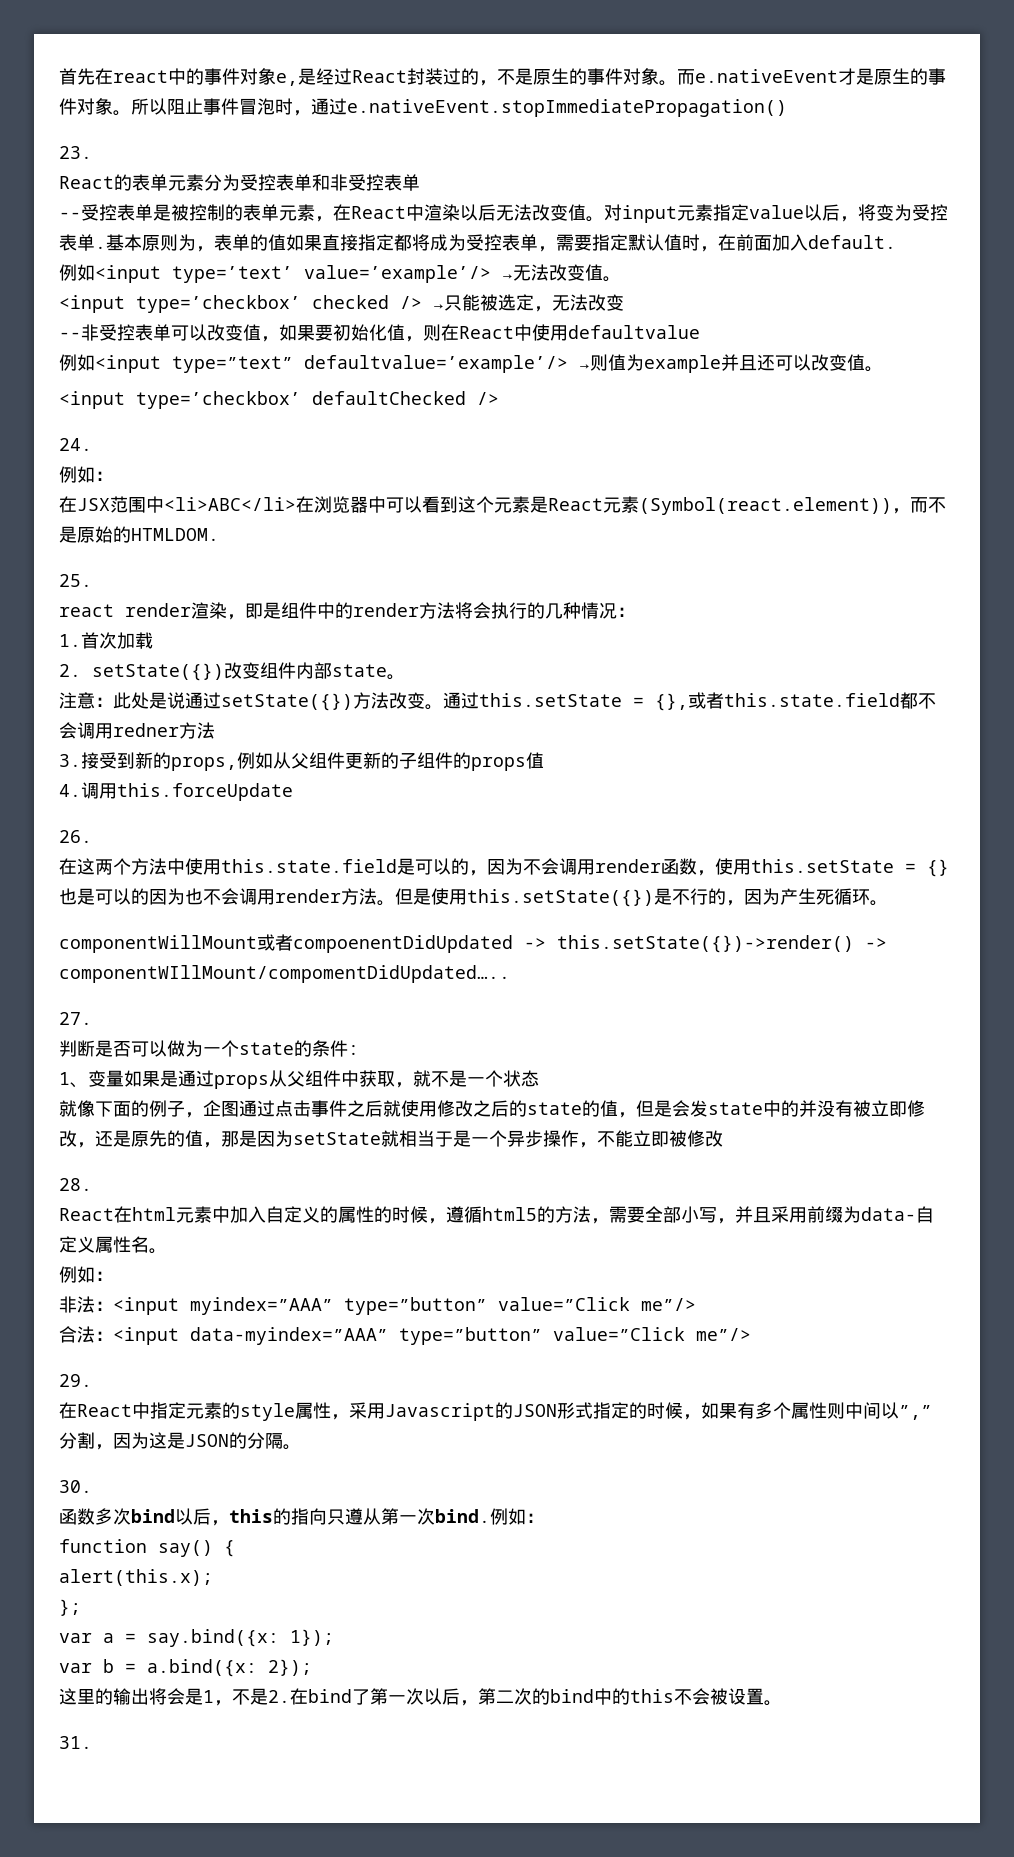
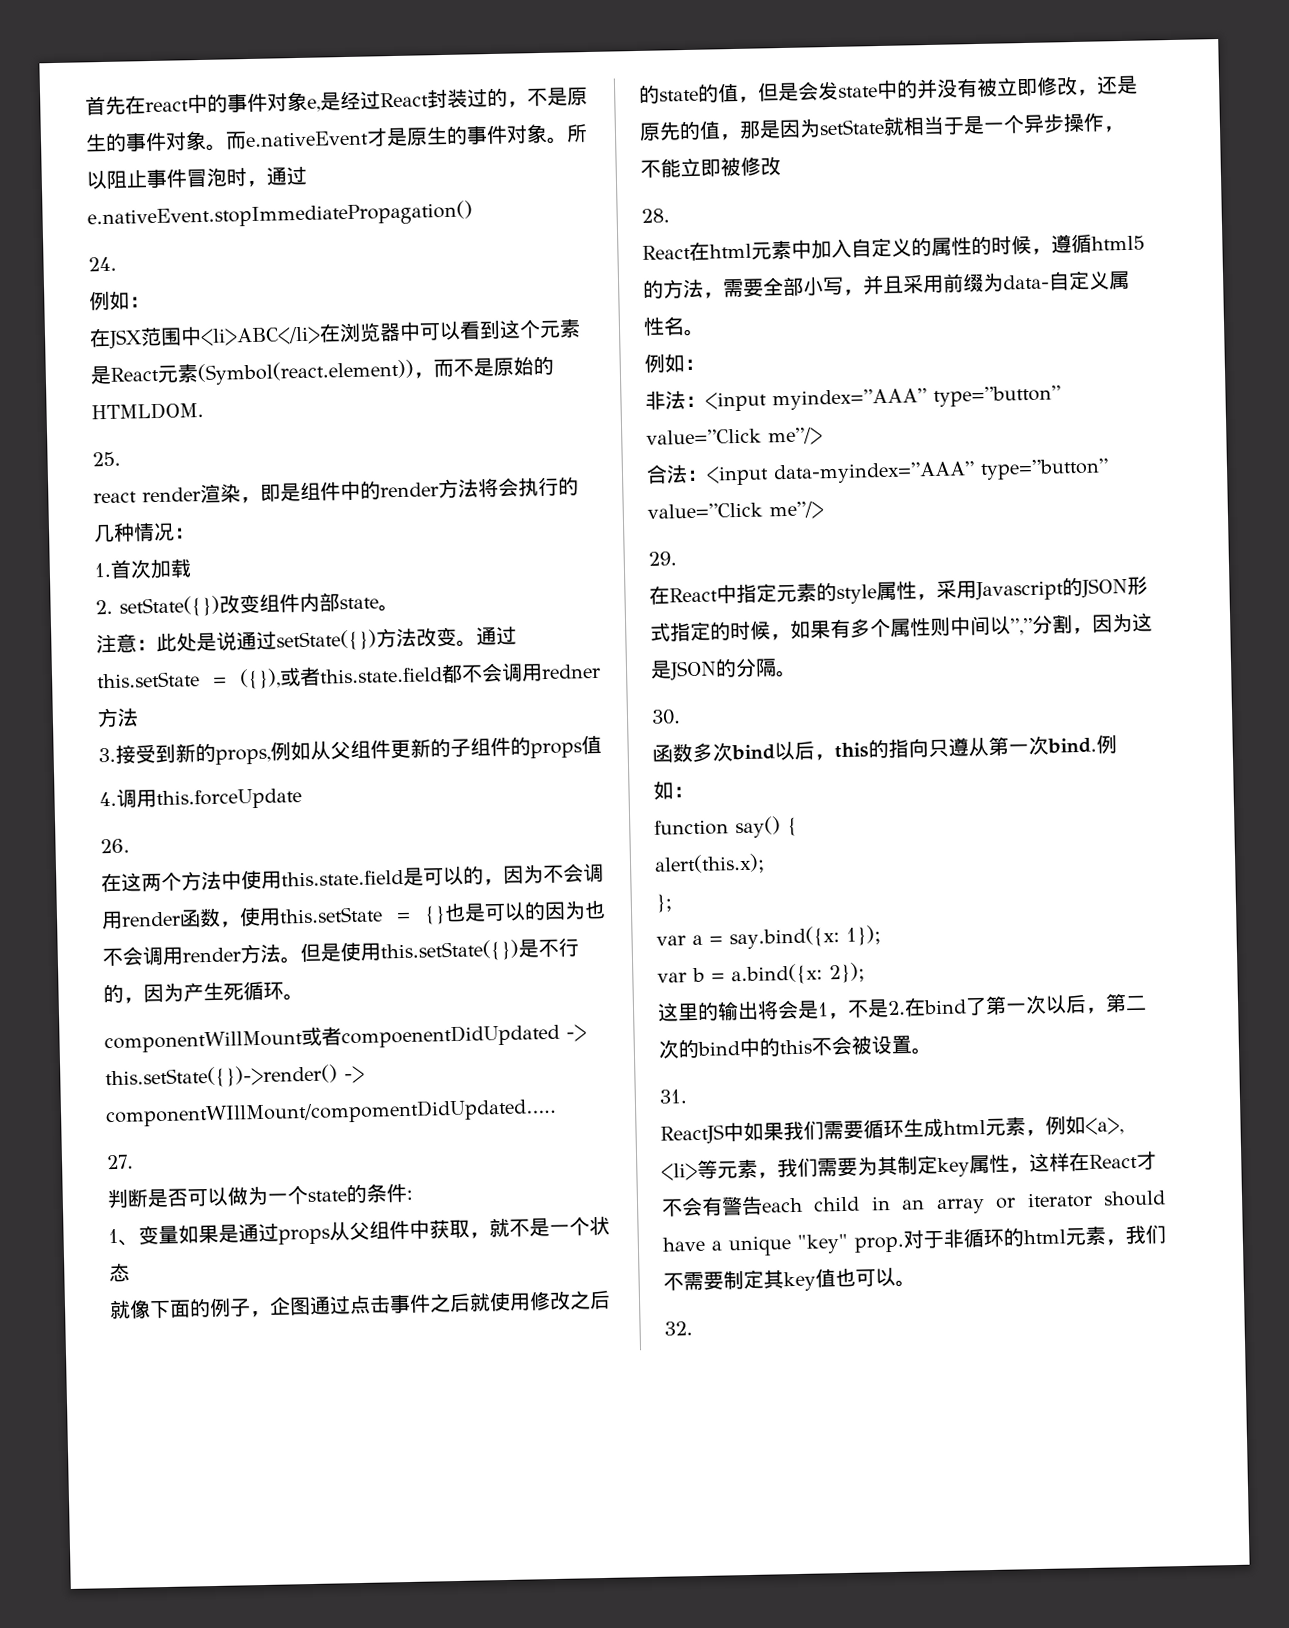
[59,146,92,159] [59,174,420,191] [59,204,948,223] [59,234,896,252] [59,264,621,283] [59,294,624,313] [59,324,700,342] [59,354,883,373] [59,391,499,409] // 23. // React的表单元素分为受控表单和非受控表单 // --受控表单是被控制的表单元素，在React中渲染以后无法改变值。对input元素指定value以后，将变为受控表单.基本原则为，表单的值如果直接指定都将成为受控表单，需要指定默认值时，在前面加入default. // 例如<input type=’text’ value=’example’/> →无法改变值。 // <input type=’checkbox’ checked /> →只能被选定，无法改变 // --非受控表单可以改变值，如果要初始化值，则在React中使用defaultvalue // 例如<input type=”text” defaultvalue=’example’/> →则值为example并且还可以改变值。 // <input type=’checkbox’ defaultChecked /> -> (473, 215) none
[655,693,688,711] {}, -> [239,668,281,690] ({}),
(92, 1742) none -> [660,1114,1124,1145] [661,1150,1157,1181] [661,1190,1166,1217] [662,1224,1166,1257] [663,1266,916,1292] [664,1321,693,1336] // ReactJS中如果我们需要循环生成html元素，例如<a>, <li>等元素，我们需要为其制定key属性，这样在React才不会有警告each child in an array or iterator should have a unique "key" prop.对于非循环的html元素，我们不需要制定其key值也可以。 // 32.

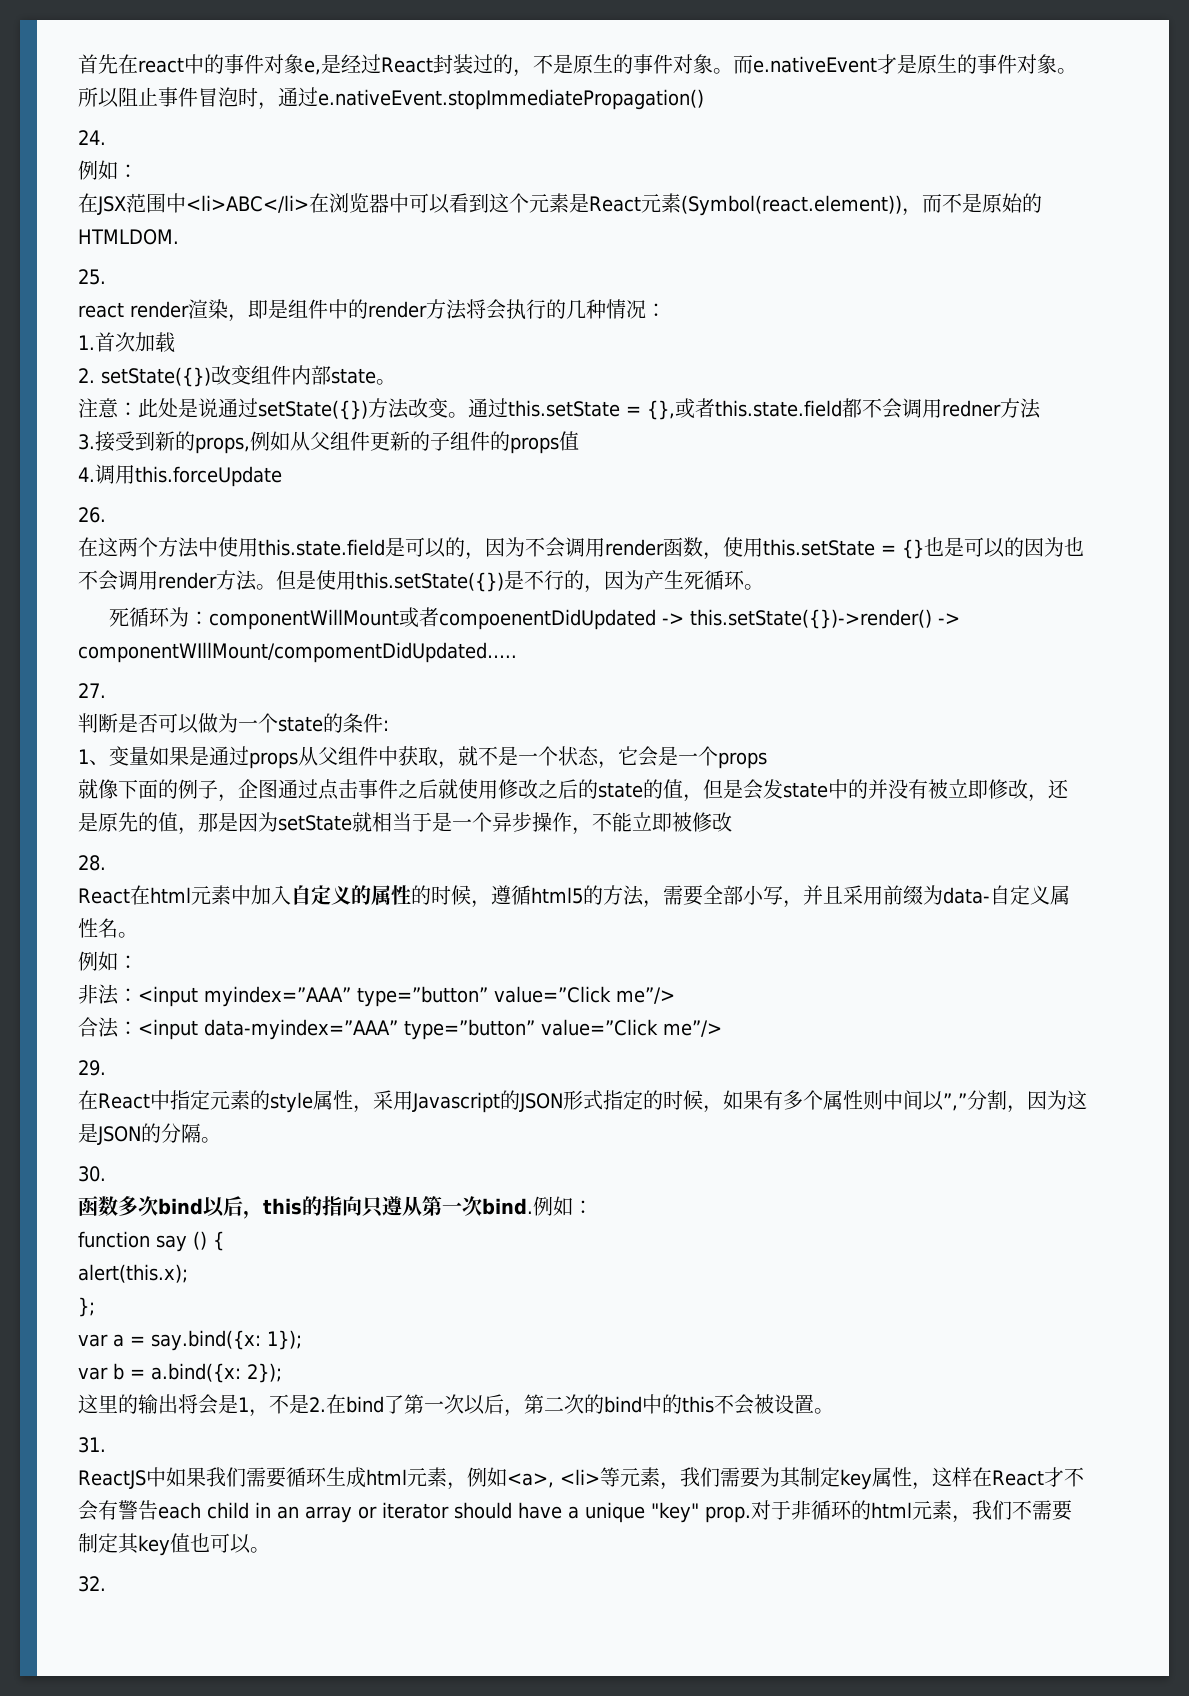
[239,668,281,690] ({}), -> [647,400,675,420] {},
(304, 997) none -> [108,607,209,627] 死循环为：
(130, 1272) none -> [598,746,767,769] ，它会是一个props
[735,816,781,839] say() -> [156,1231,207,1252] say ()

